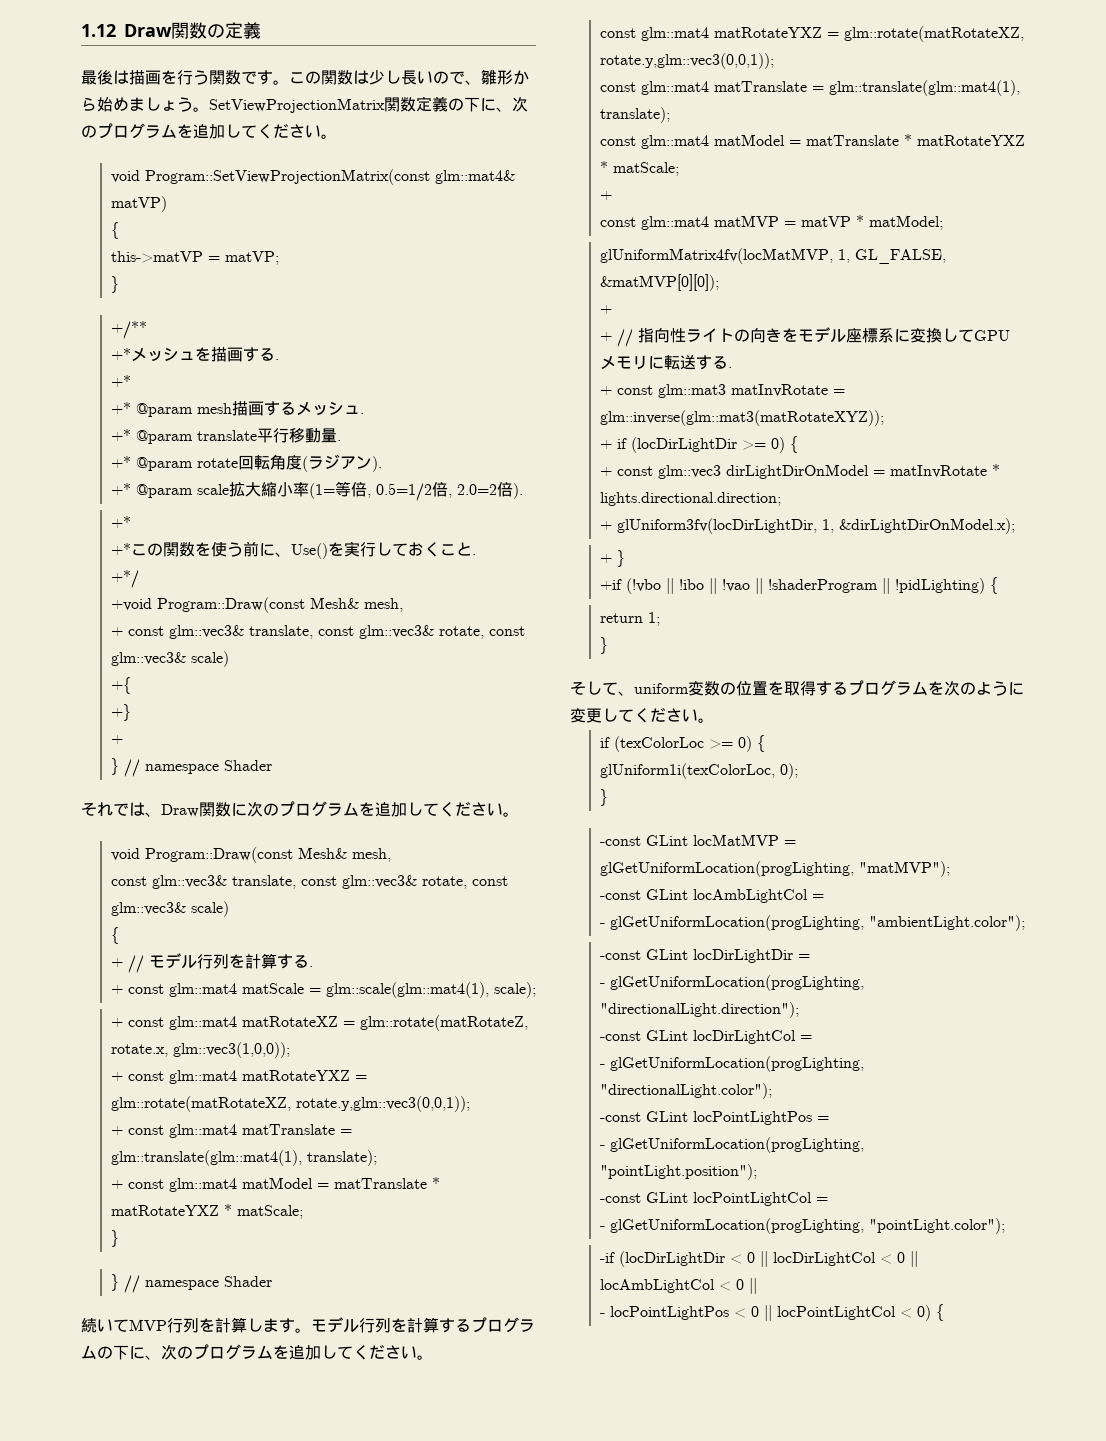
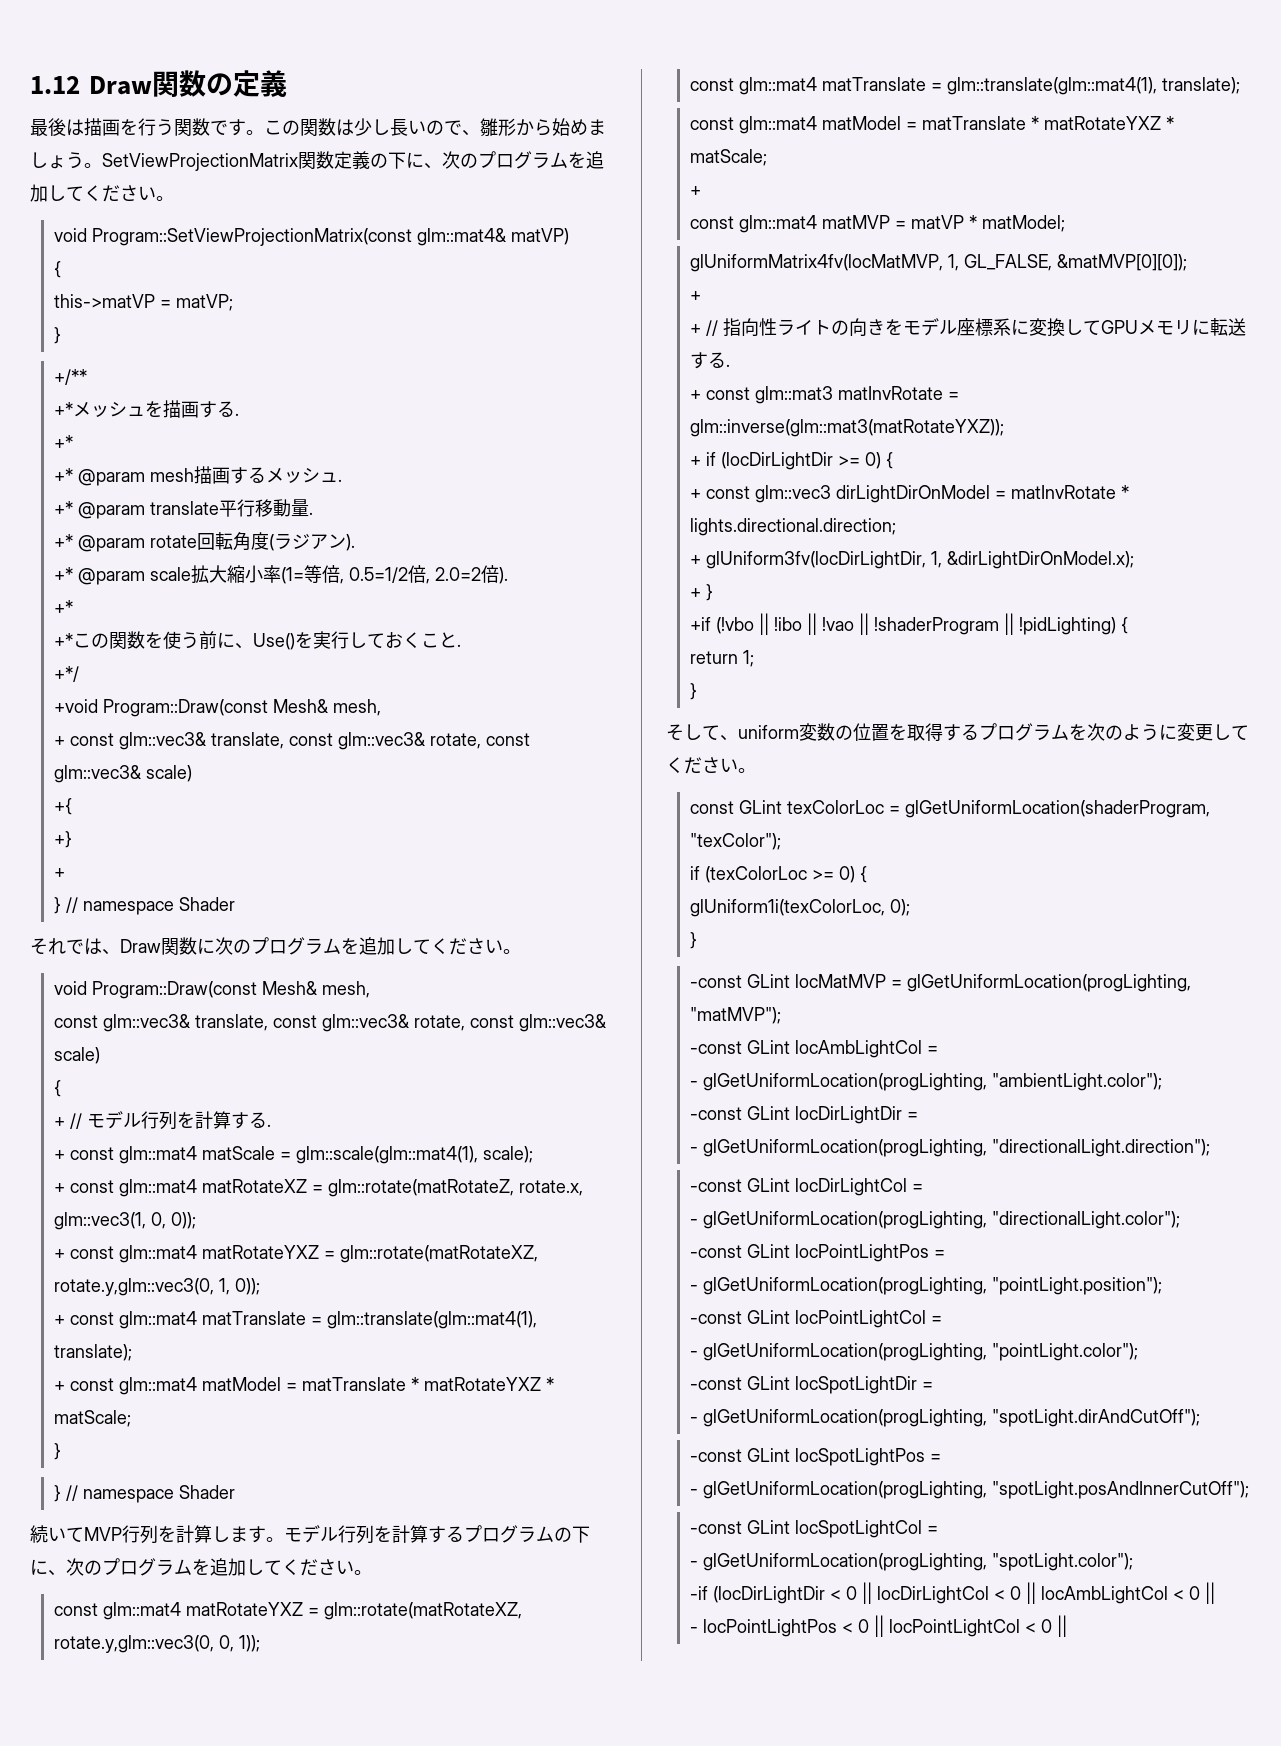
[172,1042,290,1058] glm::vec3(1,0,0)); -> [53,1212,196,1230] glm::vec3(1, 0, 0));
[295,1096,470,1112] rotate.y,glm::vec3(0,0,1)); -> [53,1278,260,1296] rotate.y,glm::vec3(0, 1, 0));
[599,53,774,69] rotate.y,glm::vec3(0,0,1)); -> [53,1635,260,1653] rotate.y,glm::vec3(0, 0, 1));
[599,410,884,426] glm::inverse(glm::mat3(matRotateXYZ)); -> [689,419,1004,437] glm::inverse(glm::mat3(matRotateYXZ));
(714, 720) none -> [689,800,1210,818] [689,833,781,850] // const GLint texColorLoc = glGetUniformLocation(shaderProgram, "texColor");
(1005, 1226) none -> [689,1376,933,1394] [689,1409,1200,1427] [689,1448,941,1466] [689,1481,1249,1499] [689,1520,938,1538] [689,1553,1133,1571] // -const GLint locSpotLightDir = // - glGetUniformLocation(progLighting, "spotLight.dirAndCutOff"); // -const GLint locSpotLightPos = // - glGetUniformLocation(progLighting, "spotLight.posAndInnerCutOff"); // -const GLint locSpotLightCol = // - glGetUniformLocation(progLighting, "spotLight.color");
[916,1304,944,1321] 0) { -> [1040,1615,1067,1637] 0 ||

